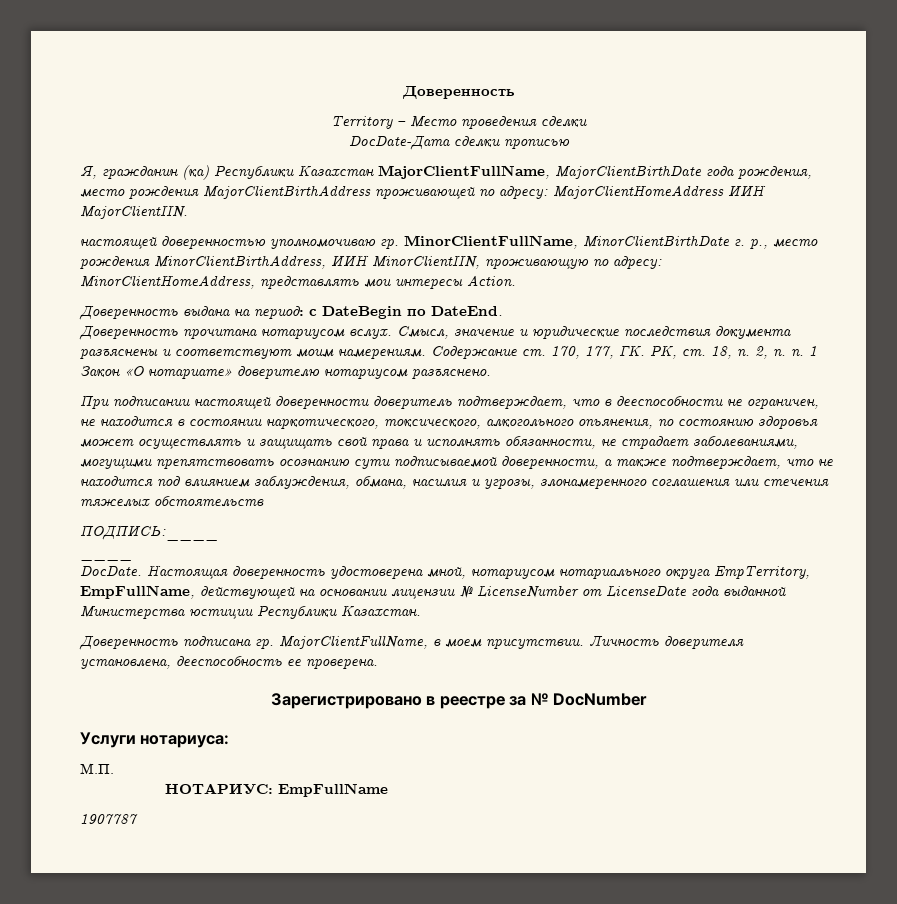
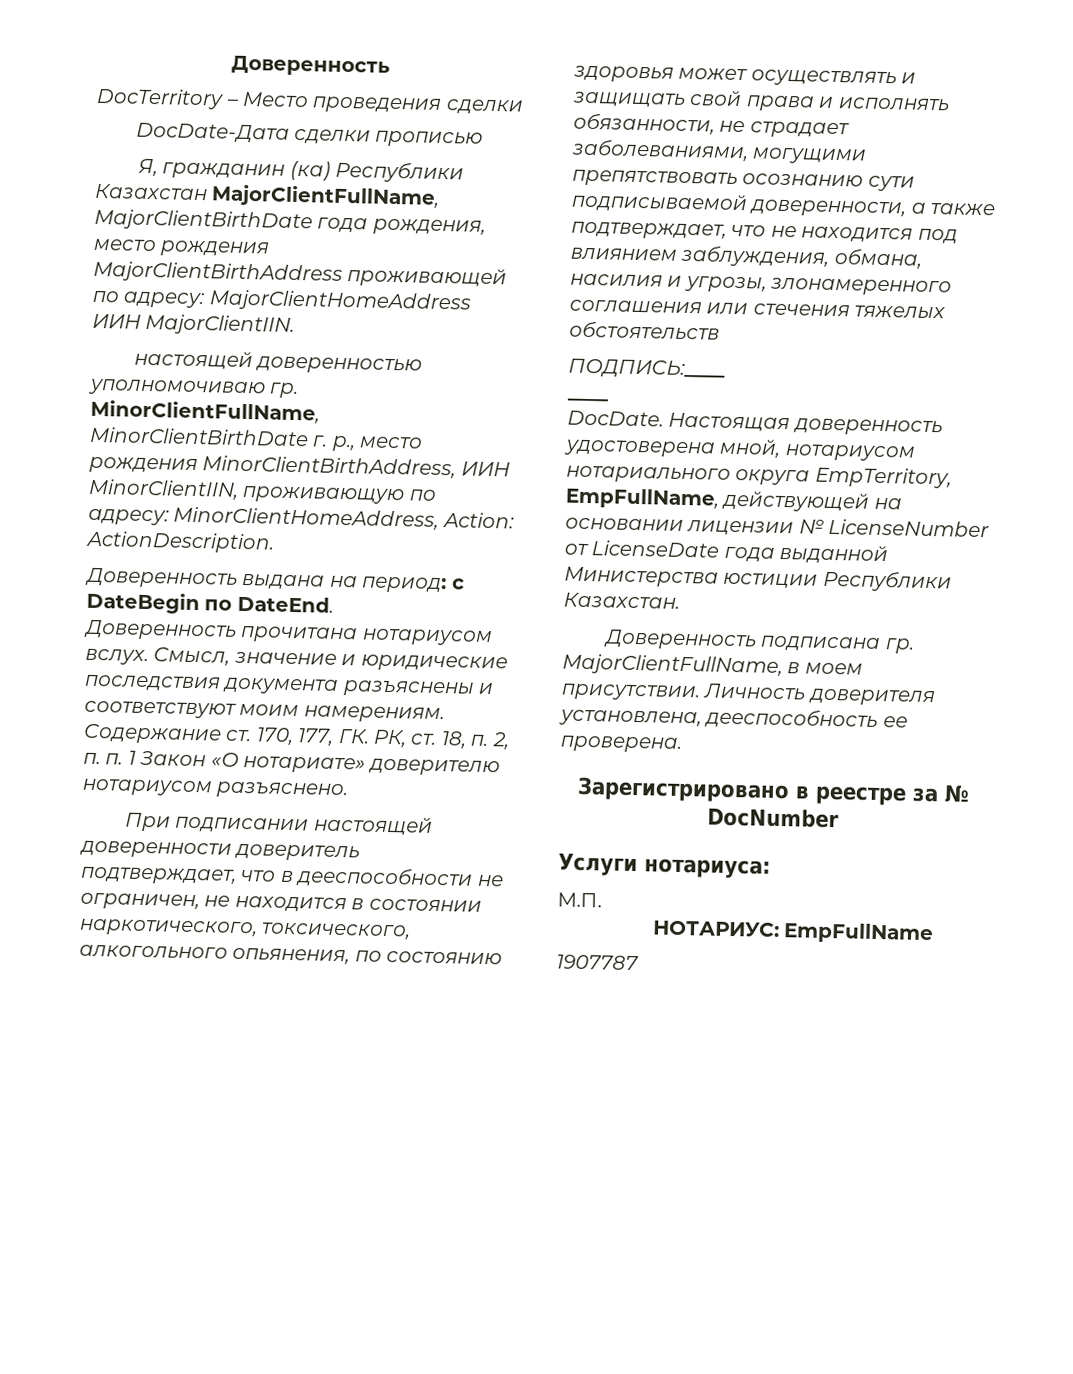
[331,116,393,129] Territory -> [96,87,225,110] DocTerritory
[260,275,516,290] представлять мои интересы Action. -> [441,512,515,529] [85,530,275,554] Action: ActionDescription.

